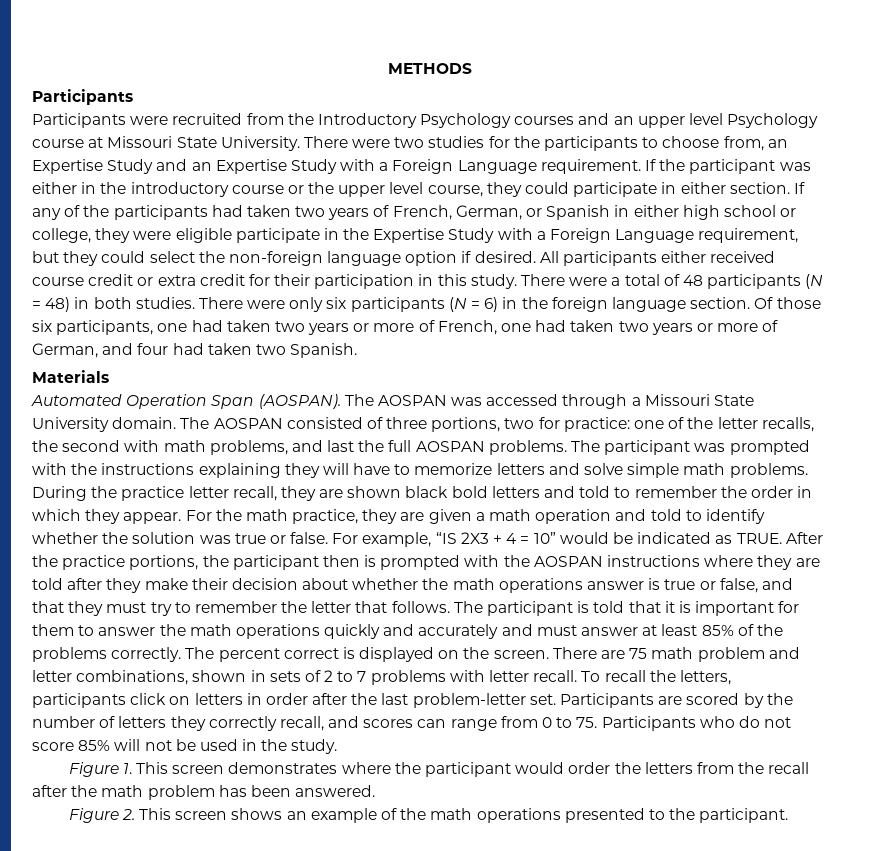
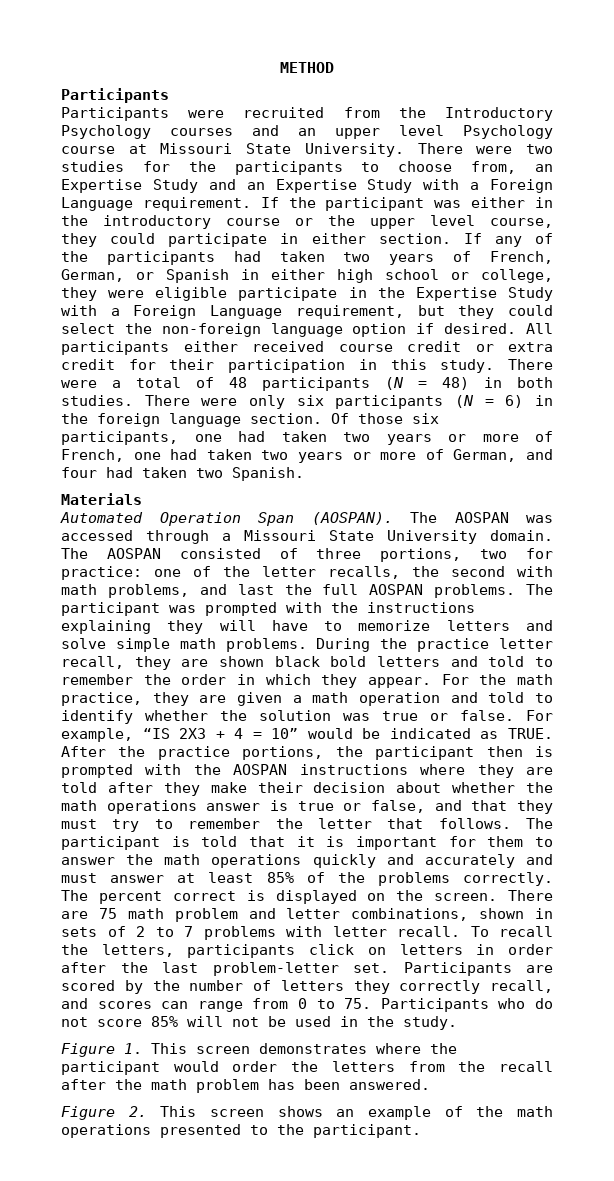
[388,63,472,74] METHODS -> [280,62,334,73] METHOD

